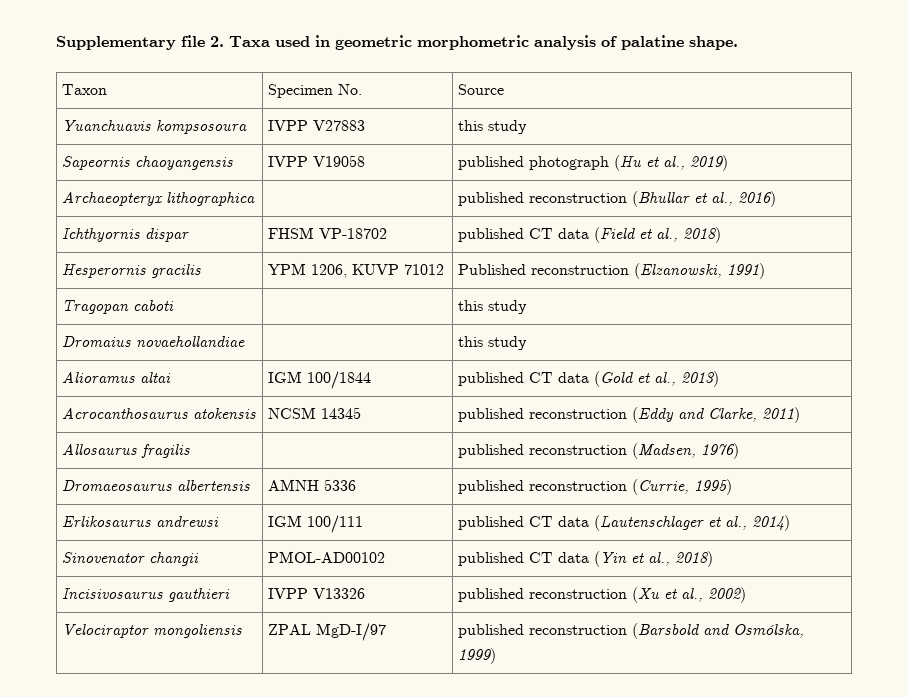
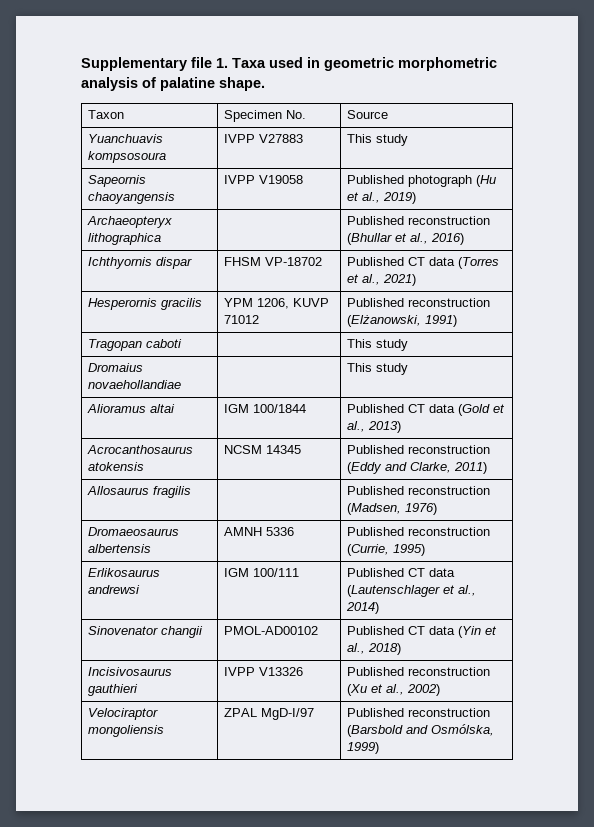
[210,36,224,47] 2. -> [216,58,228,68] 1.
[458,120,484,131] this -> [347,134,373,143] This
[458,156,525,170] published -> [347,175,405,184] Published
[458,192,525,206] published -> [347,216,405,225] Published
[458,227,722,243] published CT data (Field et al., 2018) -> [347,257,500,269] [347,274,417,286] Published CT data (Torres et al., 2021)
[634,263,723,279] (Elzanowski, -> [347,315,422,327] (Elżanowski,
[458,300,484,311] this -> [347,339,373,348] This
[458,336,484,347] this -> [347,363,373,372] This
[458,372,525,386] published -> [347,404,405,413] Published
[458,408,525,422] published -> [347,445,405,454] Published
[458,444,525,458] published -> [347,486,405,495] Published
[458,480,525,494] published -> [347,527,405,536] Published
[458,516,525,530] published -> [347,568,405,577] Published
[458,552,525,566] published -> [347,626,405,635] Published
[458,588,525,602] published -> [347,667,405,676] Published
[458,624,525,638] published -> [347,708,405,717] Published

